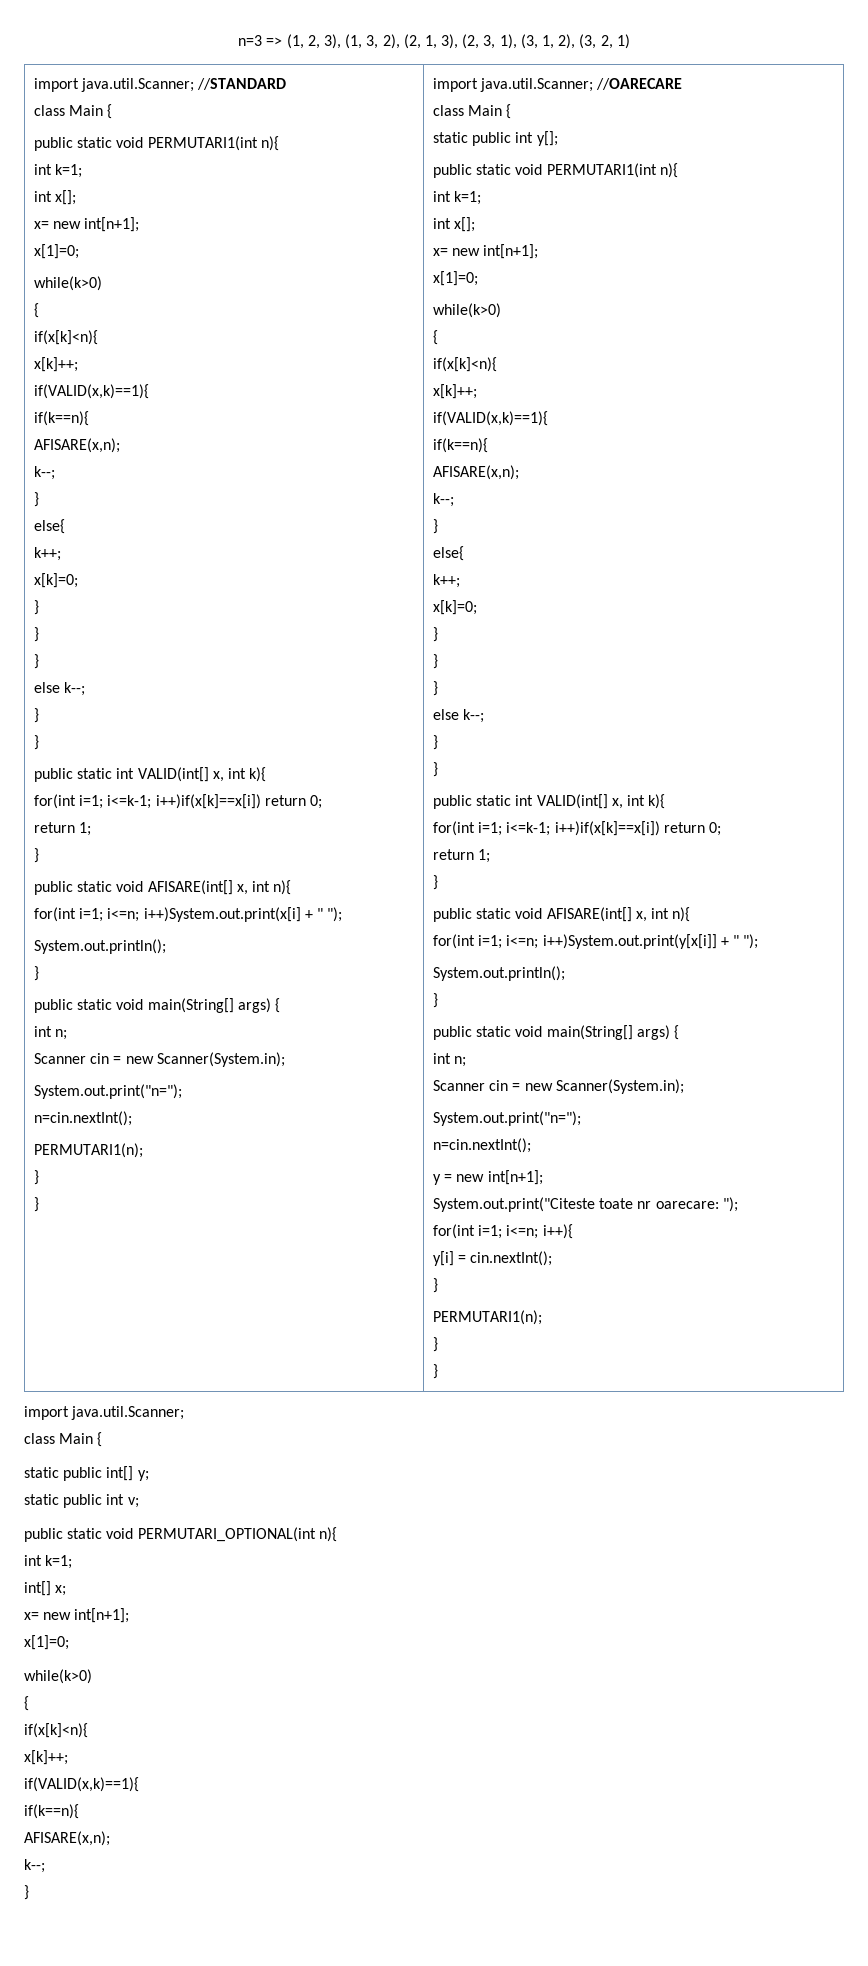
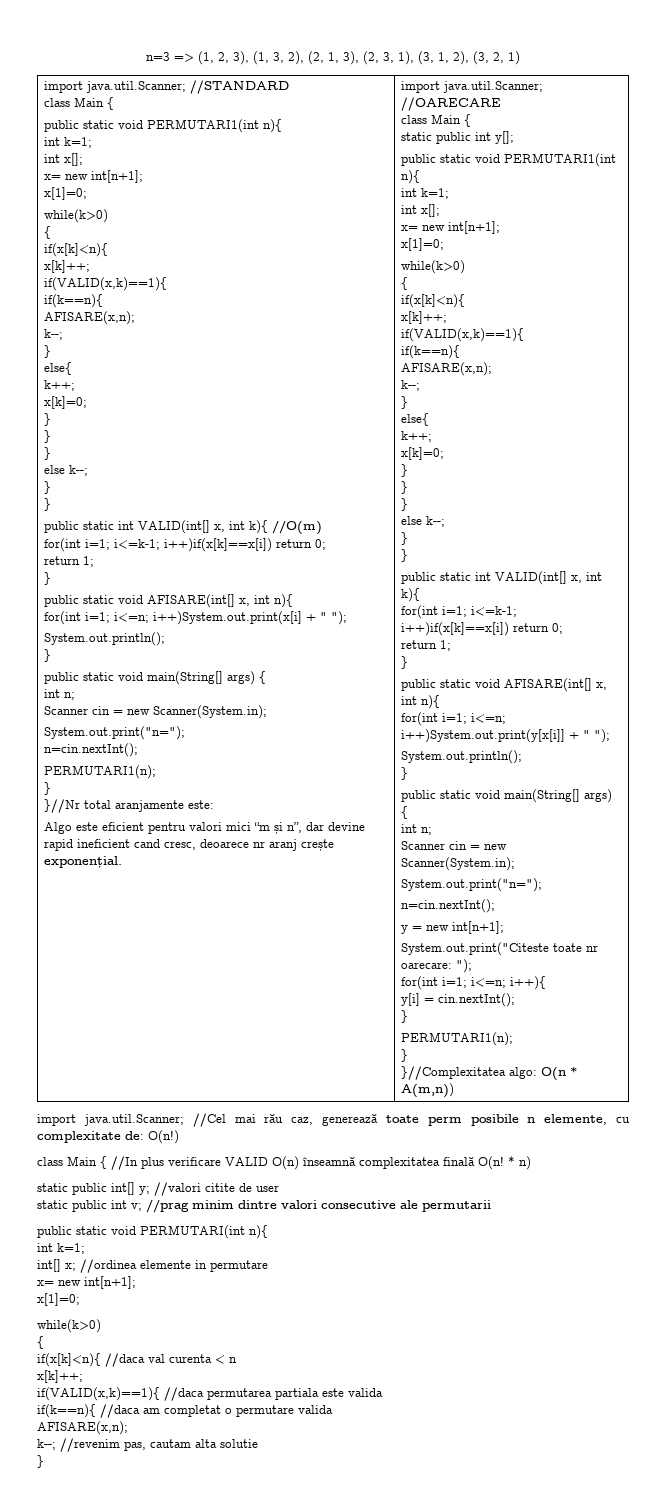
(267, 774) none -> [271,520,322,535] //O(m)
[34,1197,40,1212] } -> [43,799,214,813] [43,822,365,834] [43,839,334,851] [43,856,122,868] }//Nr total aranjamente este: // Algo este eficient pentru valori mici “m și n”, dar devine rapid ineficient cand cresc, deoarece nr aranj crește exponențial.
[433,1364,439,1379] [24,1406,185,1420] [24,1432,103,1447] } // import java.util.Scanner; // class Main { -> [400,1066,577,1080] [400,1083,454,1098] [37,1113,630,1127] [37,1130,179,1144] [37,1156,531,1170] }//Complexitatea algo: O(n * A(m,n)) // import java.util.Scanner; //Cel mai rău caz, generează toate perm posibile n elemente, cu complexitate de: O(n!) // class Main { //In plus verificare VALID O(n) înseamnă complexitatea finală O(n! * n)
(149, 1475) none -> [154,1182,279,1196] //valori citite de user
[24,1527,316,1542] // public static void PERMUTARI_OPTIONAL(int -> [146,1199,491,1213] [37,1225,245,1239] //prag minim dintre valori consecutive ale permutarii // public static void PERMUTARI(int
[24,1608,130,1623] [24,1635,69,1650] [24,1669,92,1684] [24,1696,29,1711] [24,1723,88,1738] [24,1750,68,1765] [24,1777,139,1792] [24,1804,79,1819] [24,1831,110,1846] [24,1859,45,1873] // x= new int[n+1]; // x[1]=0; // while(k>0) // { // if(x[k]<n){ // x[k]++; // if(VALID(x,k)==1){ // if(k==n){ // AFISARE(x,n); // k--; -> [80,1259,268,1273] [37,1276,136,1289] [37,1293,80,1306] [37,1319,101,1333] [37,1336,44,1349] [37,1353,237,1367] [37,1370,83,1383] [37,1387,383,1401] [37,1404,333,1418] [37,1421,128,1435] [37,1438,258,1452] //ordinea elemente in permutare // x= new int[n+1]; // x[1]=0; // while(k>0) // { // if(x[k]<n){ //daca val curenta < n // x[k]++; // if(VALID(x,k)==1){ //daca permutarea partiala este valida // if(k==n){ //daca am completat o permutare valida // AFISARE(x,n); // k--; //revenim pas, cautam alta solutie

